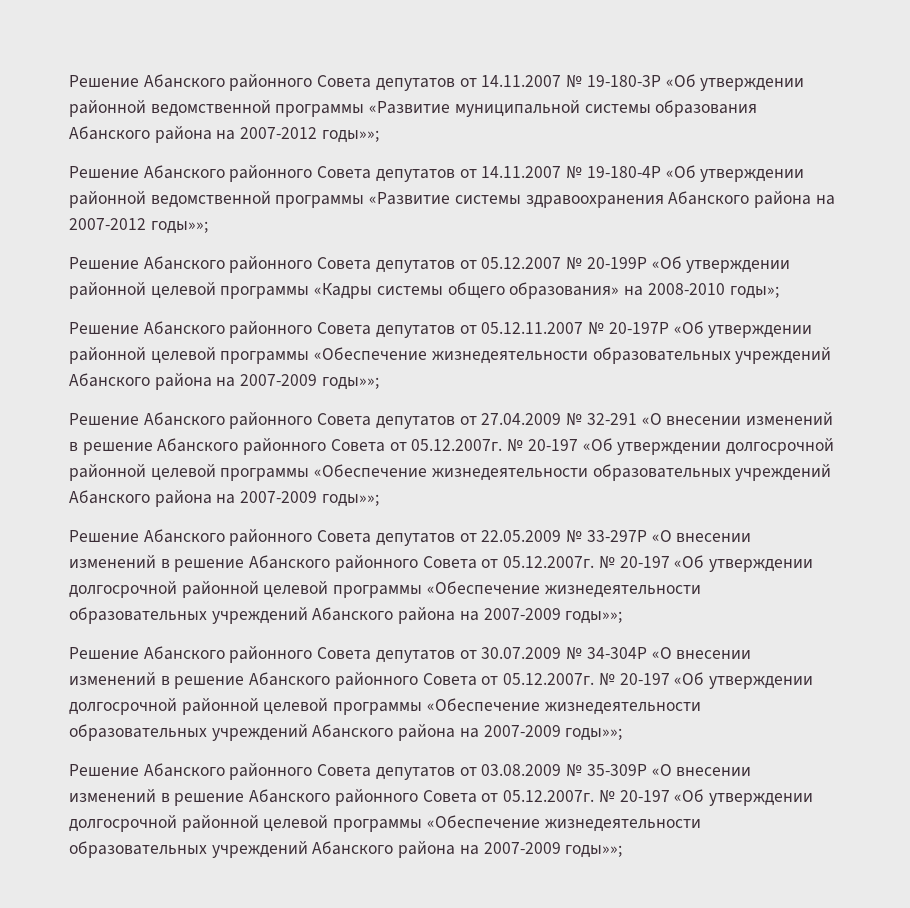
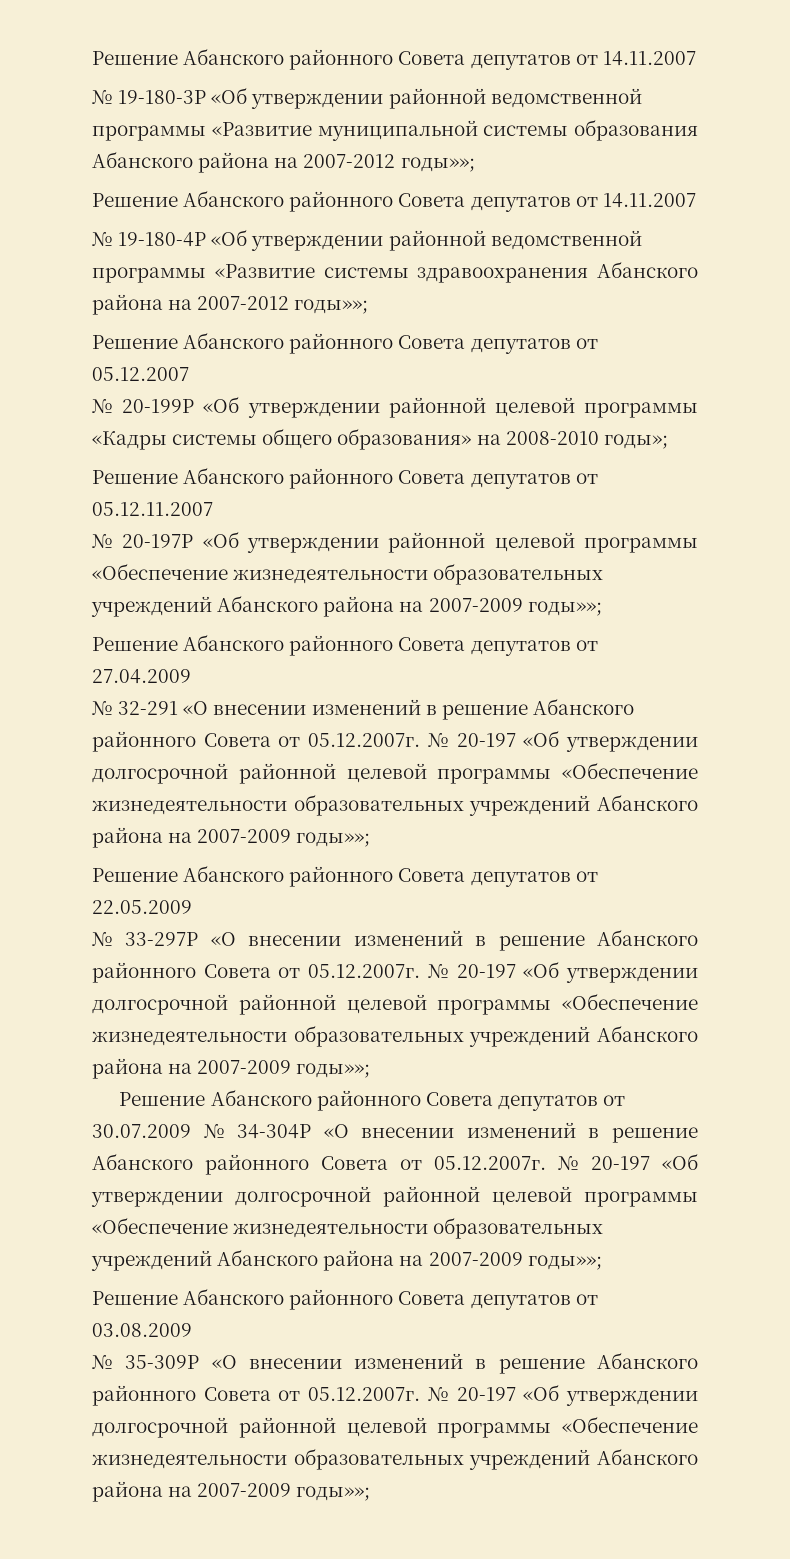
[69,74,562,91] Решение Абанского районного Совета депутатов от 14.11.2007 -> [92,48,696,70] Решение Абанского районного Совета депутатов от 14.11.2007 //
(562, 172) none -> (696, 200) //
(562, 263) none -> (189, 374) //
(584, 328) none -> (213, 509) //
(562, 419) none -> (191, 676) //
(562, 536) none -> (192, 907) //
(562, 770) none -> (192, 1330) //

